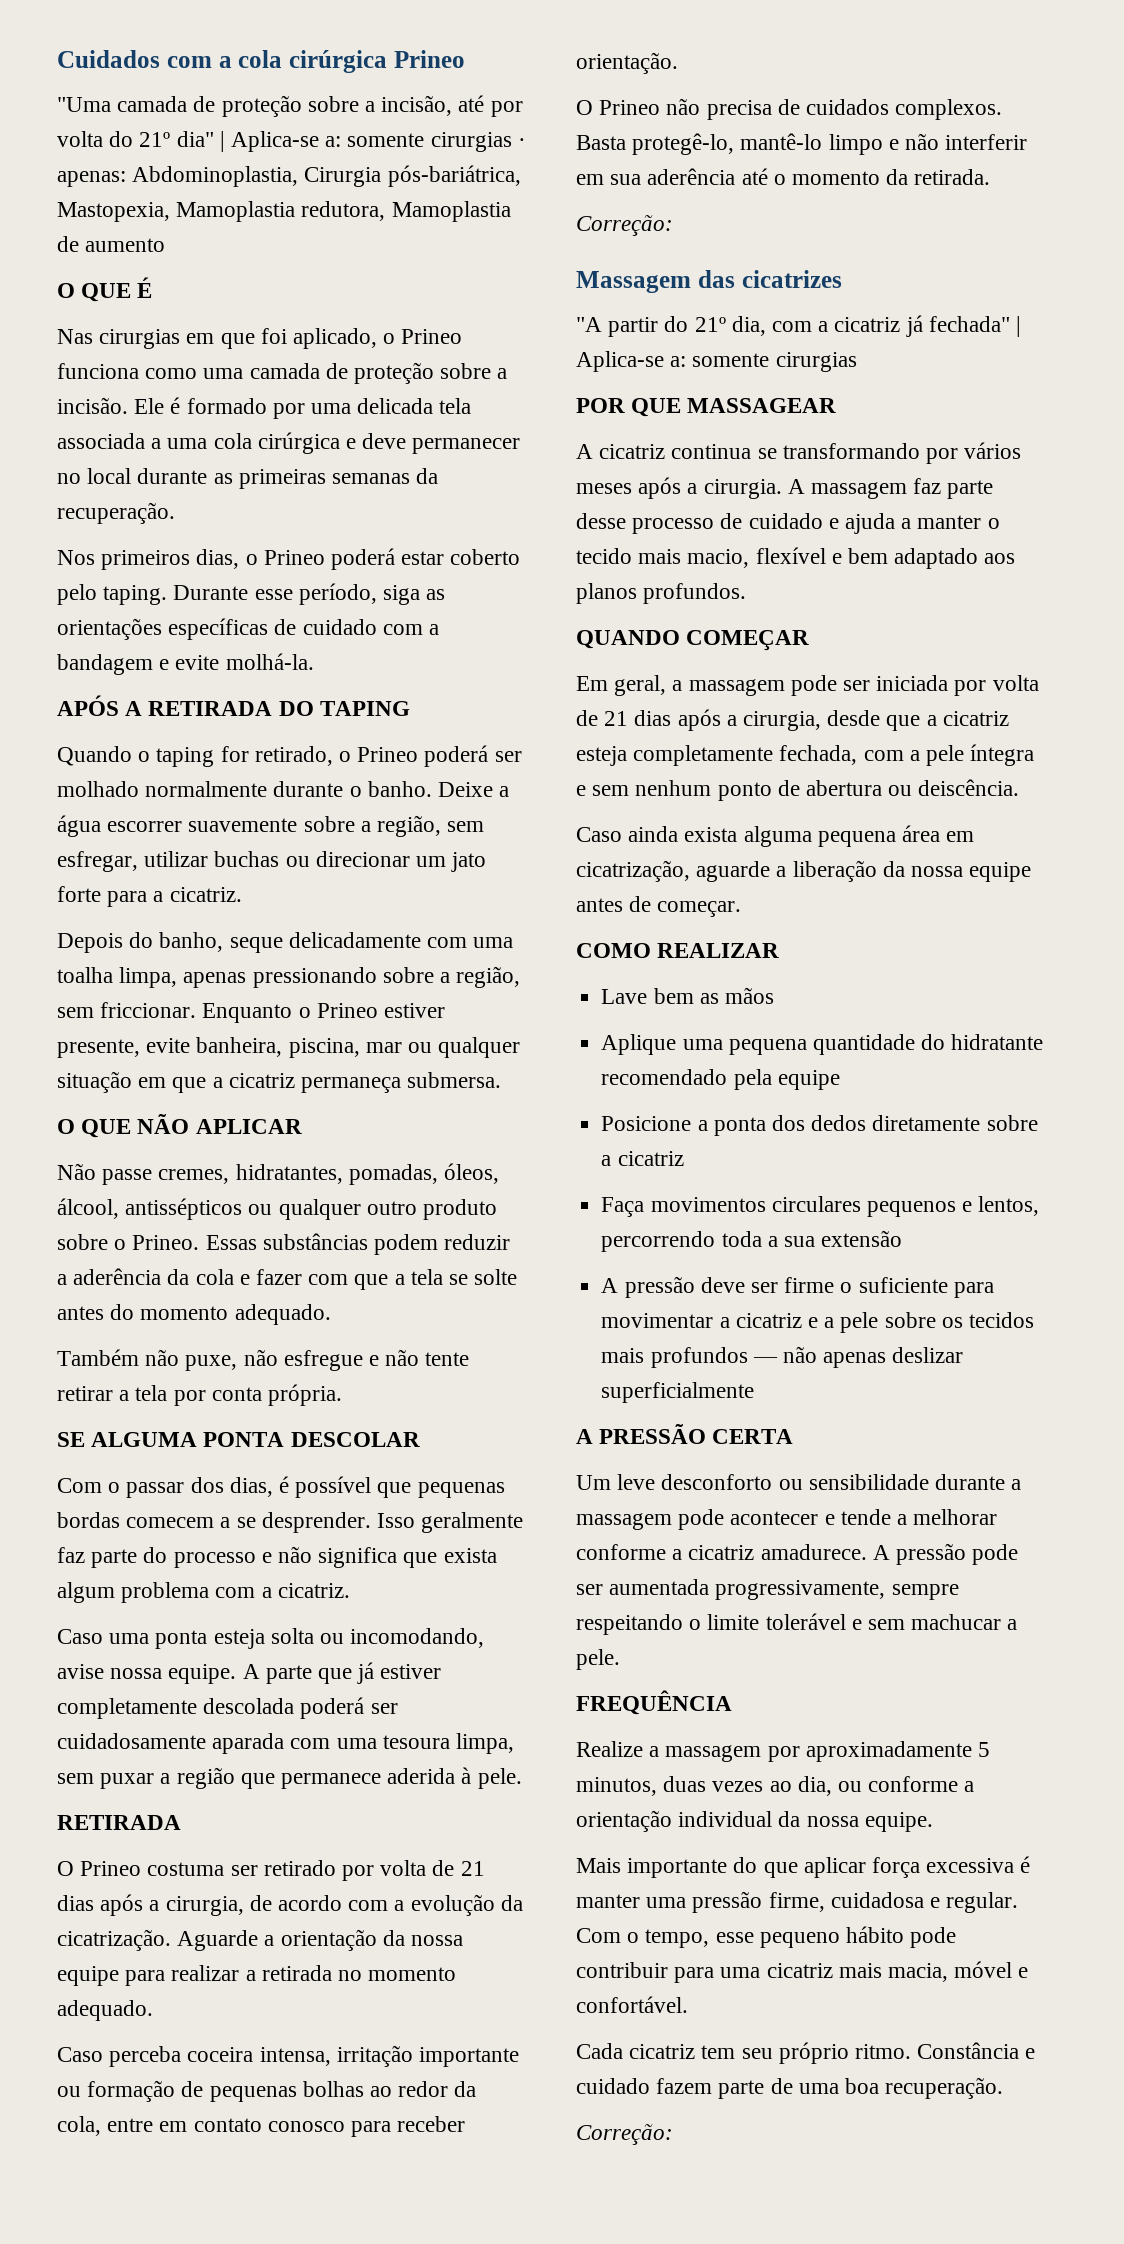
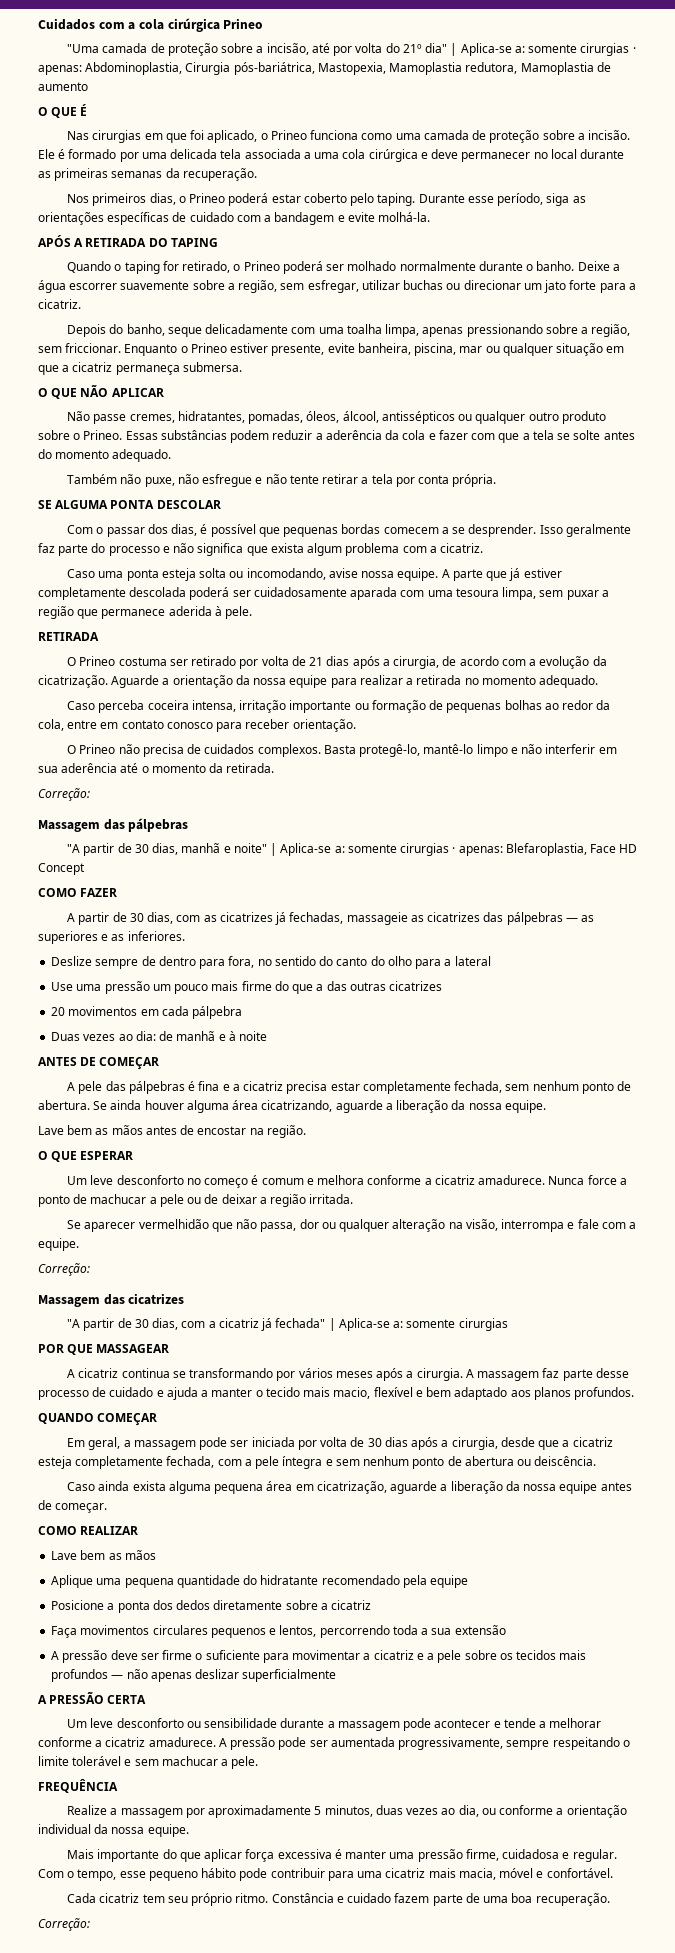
(673, 225) none -> [38,818,189,832] [67,843,638,856] [38,863,85,875] [38,888,118,897] [67,912,595,925] [38,931,185,944] [51,956,491,969] [51,981,443,994] [51,1006,243,1019] [51,1031,268,1041] [38,1057,160,1070] [67,1081,632,1094] [38,1100,546,1113] [38,1125,306,1138] [38,1151,134,1162] [67,1175,627,1188] [38,1194,354,1207] [67,1219,637,1232] [38,1238,79,1251] [38,1263,90,1276] // Massagem das pálpebras // "A partir de 30 dias, manhã e noite" | Aplica-se a: somente cirurgias · apenas: Blefaroplastia, Face HD Concept // COMO FAZER // A partir de 30 dias, com as cicatrizes já fechadas, massageie as cicatrizes das pálpebras — as superiores e as inferiores. // Deslize sempre de dentro para fora, no sentido do canto do olho para a lateral // Use uma pressão um pouco mais firme do que a das outras cicatrizes // 20 movimentos em cada pálpebra // Duas vezes ao dia: de manhã e à noite // ANTES DE COMEÇAR // A pele das pálpebras é fina e a cicatriz precisa estar completamente fechada, sem nenhum ponto de abertura. Se ainda houver alguma área cicatrizando, aguarde a liberação da nossa equipe. // Lave bem as mãos antes de encostar na região. // O QUE ESPERAR // Um leve desconforto no começo é comum e melhora conforme a cicatriz amadurece. Nunca force a ponto de machucar a pele ou de deixar a região irritada. // Se aparecer vermelhidão que não passa, dor ou qualquer alteração na visão, interrompa e fale com a equipe. // Correção:
[664,316,766,336] do 21º dia, -> [117,1318,179,1330] de 30 dias,
[604,711,629,726] 21 -> [367,1438,382,1447] 30

